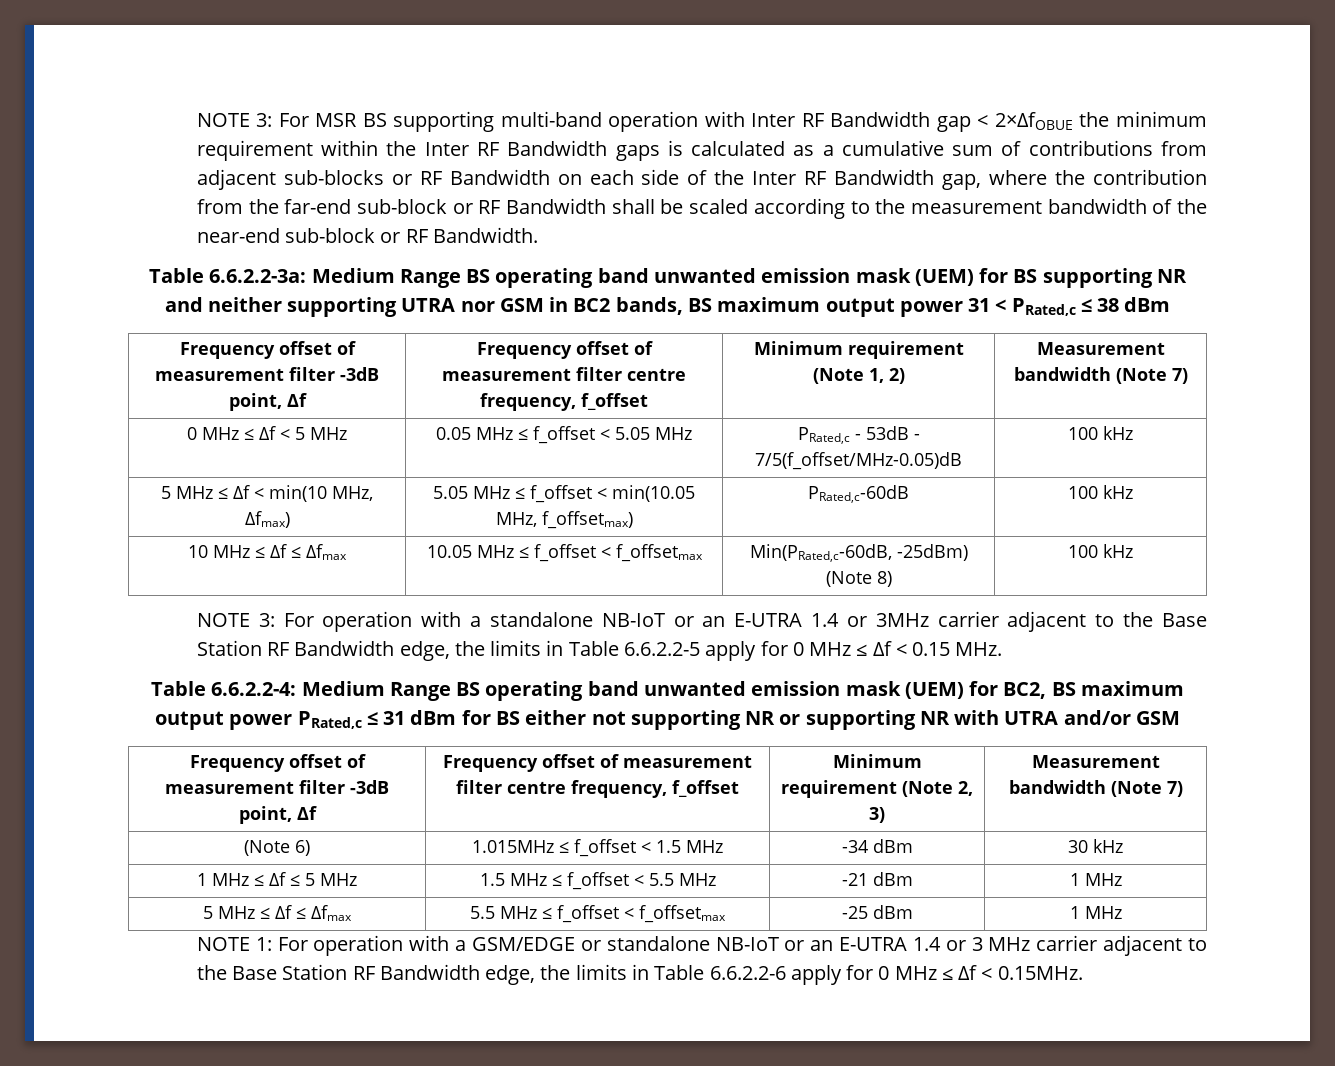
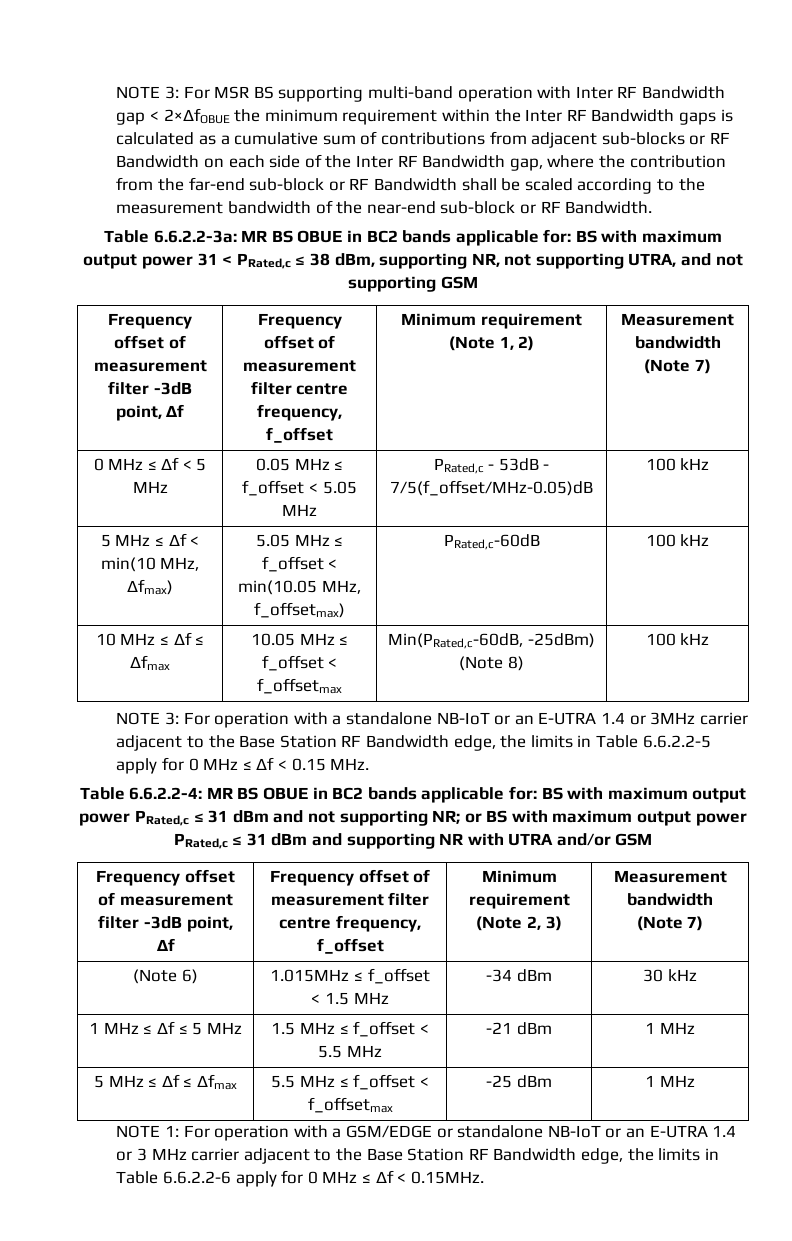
[311,268,1187,288] [164,297,712,317] Medium Range BS operating band unwanted emission mask (UEM) for BS supporting NR and neither supporting UTRA nor GSM in BC2 bands, BS -> [241,229,638,246] MR BS OBUE in BC2 bands applicable for: BS with
[1124,297,1171,312] dBm -> [334,253,743,269] [348,276,478,292] dBm, supporting NR, not supporting UTRA, and not supporting GSM
[301,681,1184,701] [155,710,801,730] Medium Range BS operating band unwanted emission mask (UEM) for BC2, BS maximum output power PRated,c ≤ 31 dBm for BS either not supporting NR or -> [206,786,747,803] [79,810,747,826] [173,833,342,849] MR BS OBUE in BC2 bands applicable for: BS with maximum output power PRated,c ≤ 31 dBm and not supporting NR; or BS with maximum output power PRated,c ≤ 31 dBm and

